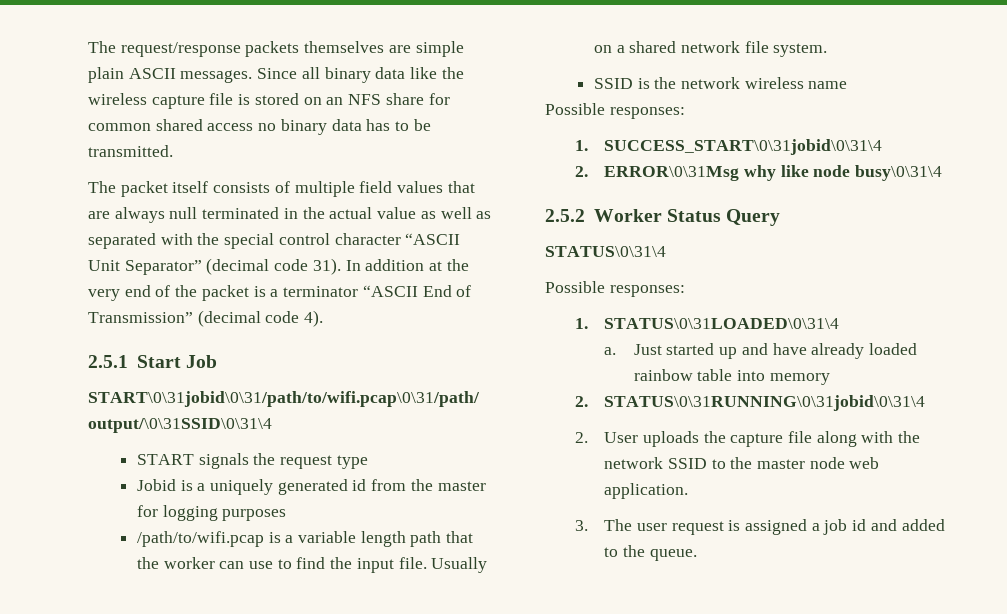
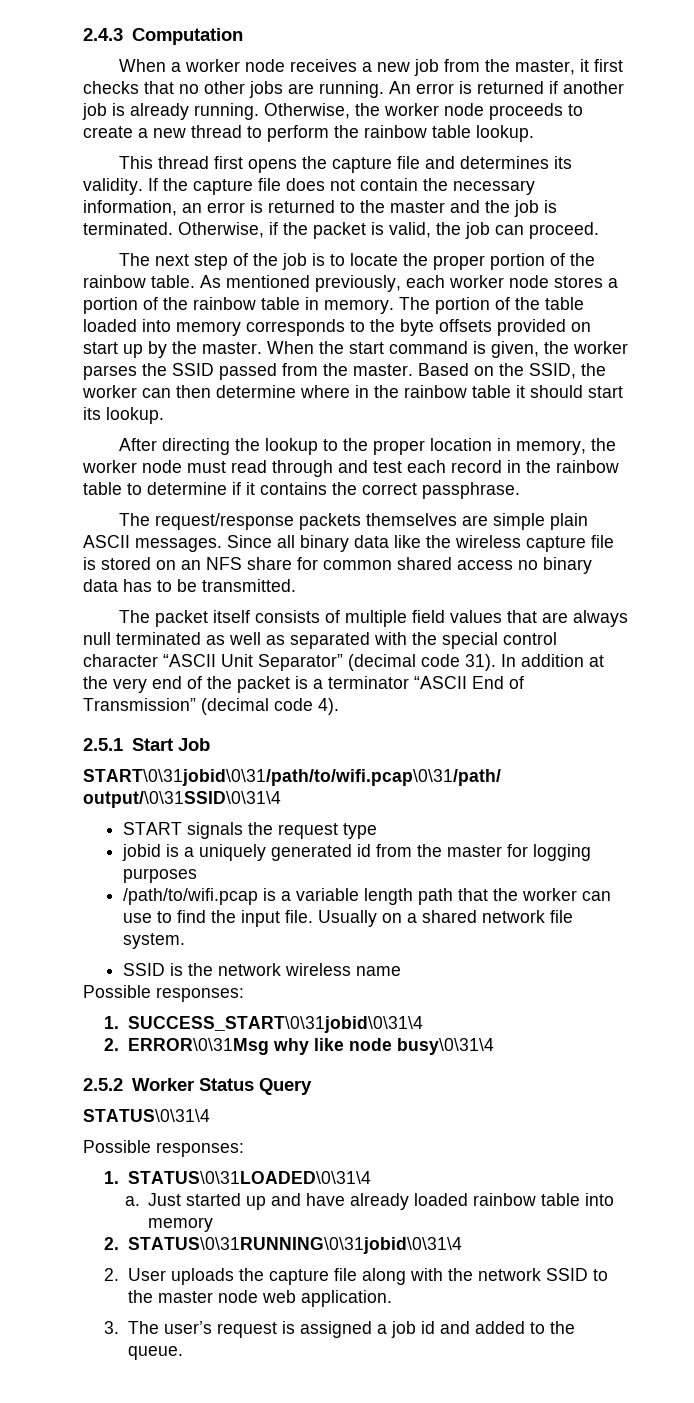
(88, 47) none -> [83,28,243,45] [118,59,623,76] [83,81,624,98] [82,103,583,120] [83,125,534,142] [118,156,572,173] [83,178,535,195] [83,200,557,217] [83,222,599,239] [118,253,595,270] [83,275,618,292] [83,297,584,314] [83,319,591,336] [83,341,628,358] [83,363,606,380] [82,385,623,398] [83,407,164,424] [118,438,616,455] [82,460,619,477] [83,482,520,499] 2.4.3 Computation // When a worker node receives a new job from the master, it first checks that no other jobs are running. An error is returned if another job is already running. Otherwise, the worker node proceeds to create a new thread to perform the rainbow table lookup. // This thread first opens the capture file and determines its validity. If the capture file does not contain the necessary information, an error is returned to the master and the job is terminated. Otherwise, if the packet is valid, the job can proceed. // The next step of the job is to locate the proper portion of the rainbow table. As mentioned previously, each worker node stores a portion of the rainbow table in memory. The portion of the table loaded into memory corresponds to the byte offsets provided on start up by the master. When the start command is given, the worker parses the SSID passed from the master. Based on the SSID, the worker can then determine where in the rainbow table it should start its lookup. // After directing the lookup to the proper location in memory, the worker node must read through and test each record in the rainbow table to determine if it contains the correct passphrase. //
[283,207,417,219] in the actual value -> (201, 638) none
[136,479,176,491] Jobid -> [122,844,162,861] jobid
[636,523,667,531] user -> [163,1321,212,1334] user’s

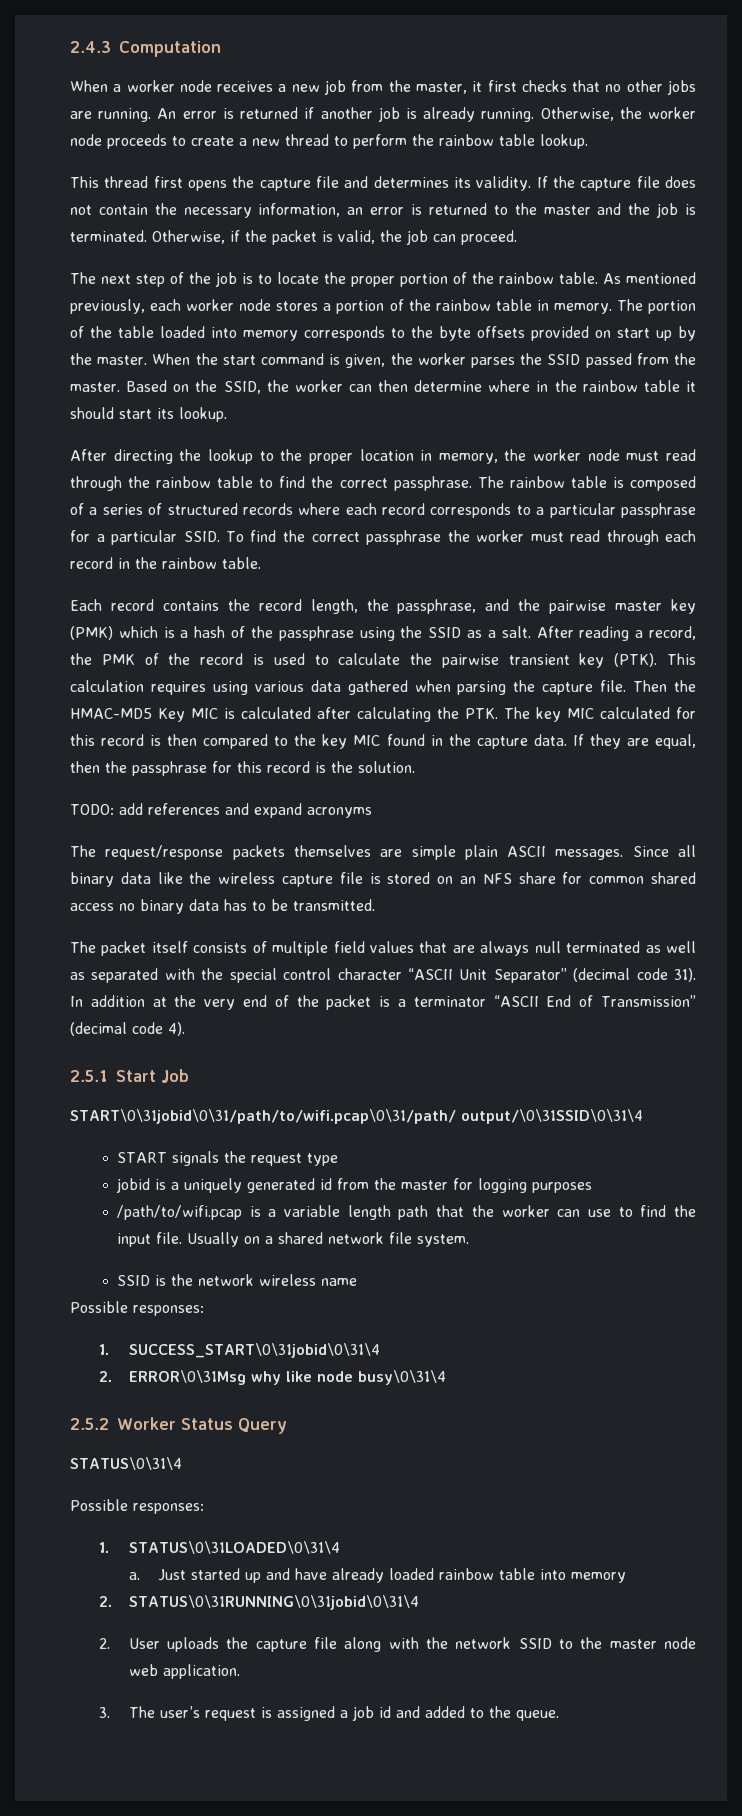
[338,460,402,473] and test -> [128,476,697,491] [70,503,696,518] [70,530,659,545] the rainbow table to find the correct passphrase. The rainbow table is composed of a series of structured records where each record corresponds to a particular passphrase for a particular SSID. To find the correct passphrase the worker must read through
[83,482,520,499] table to determine if it contains the correct passphrase. -> [222,557,261,569] [70,599,696,614] [70,626,696,641] [70,653,696,668] [70,680,696,695] [70,707,696,722] [70,734,696,749] [70,761,415,776] [70,803,372,818] table. // Each record contains the record length, the passphrase, and the pairwise master key (PMK) which is a hash of the passphrase using the SSID as a salt. After reading a record, the PMK of the record is used to calculate the pairwise transient key (PTK). This calculation requires using various data gathered when parsing the capture file. Then the HMAC-MD5 Key MIC is calculated after calculating the PTK. The key MIC calculated for this record is then compared to the key MIC found in the capture data. If they are equal, then the passphrase for this record is the solution. // TODO: add references and expand acronyms

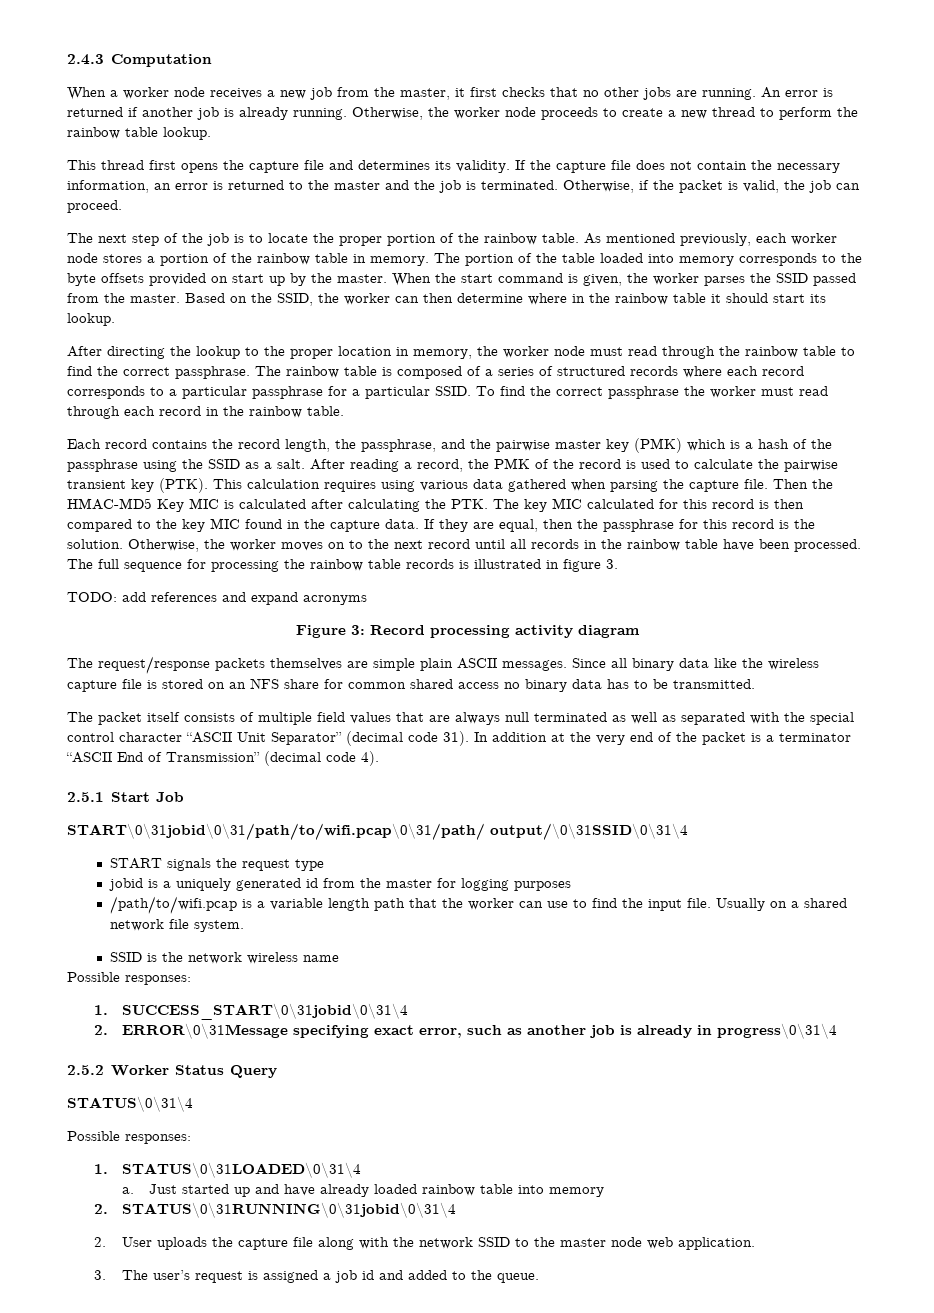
(415, 767) none -> [128,539,861,552] [67,559,618,572] Otherwise, the worker moves on to the next record until all records in the rainbow table have been processed. The full sequence for processing the rainbow table records is illustrated in figure 3.
(372, 812) none -> [295,625,640,638] // Figure 3: Record processing activity diagram
[128,1370,446,1385] ERROR\0\31Msg why like node busy\0\31\4 -> [121,1023,837,1039] ERROR\0\31Message specifying exact error, such as another job is already in progress\0\31\4

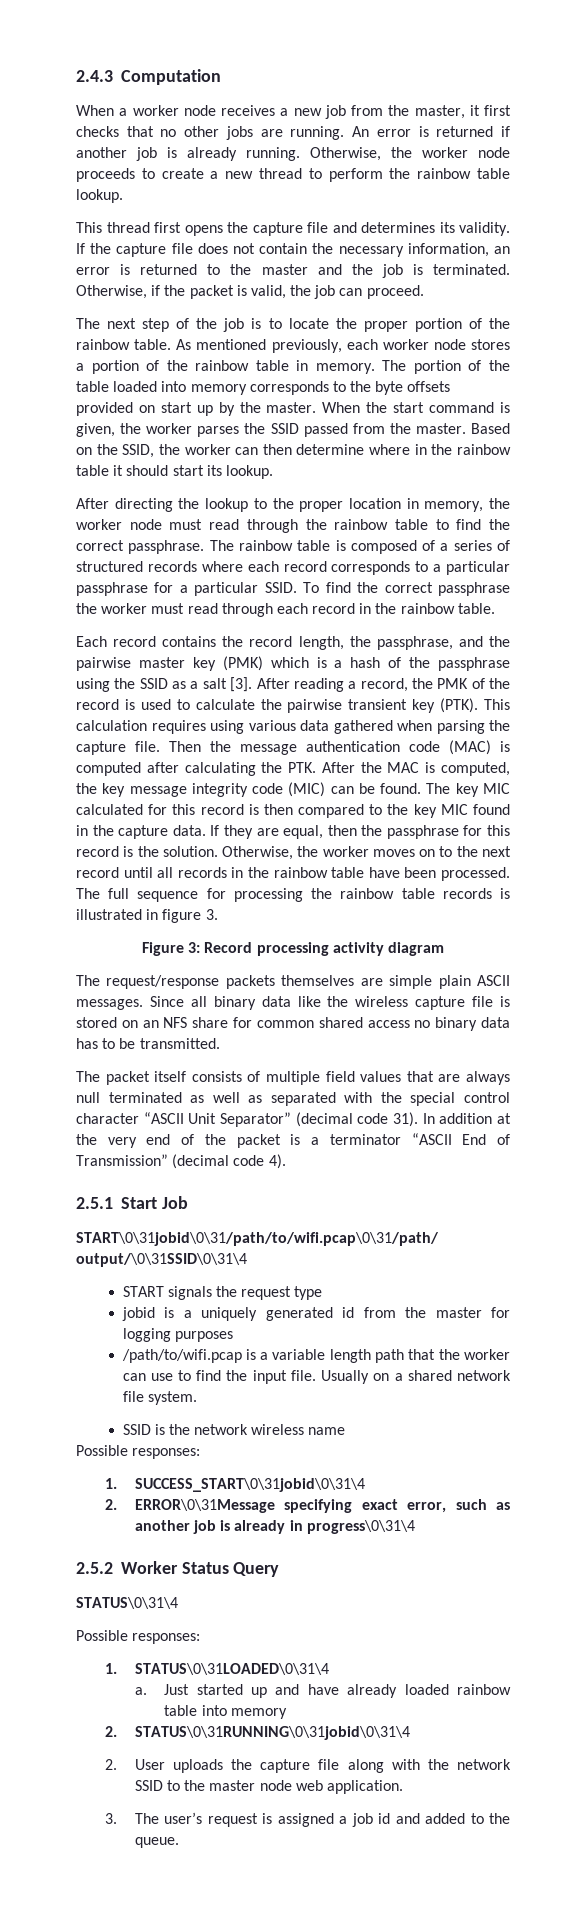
[277,459,305,469] salt. -> [202,677,253,692] salt [3].
[67,498,488,512] HMAC-MD5 Key MIC is calculated after calculating the PTK. -> [240,740,510,755] [76,762,510,776] [76,782,422,797] message authentication code (MAC) is computed after calculating the PTK. After the MAC is computed, the key message integrity code (MIC) can be found.
[67,592,367,605] // TODO: add references and expand acronyms -> (218, 914) none

